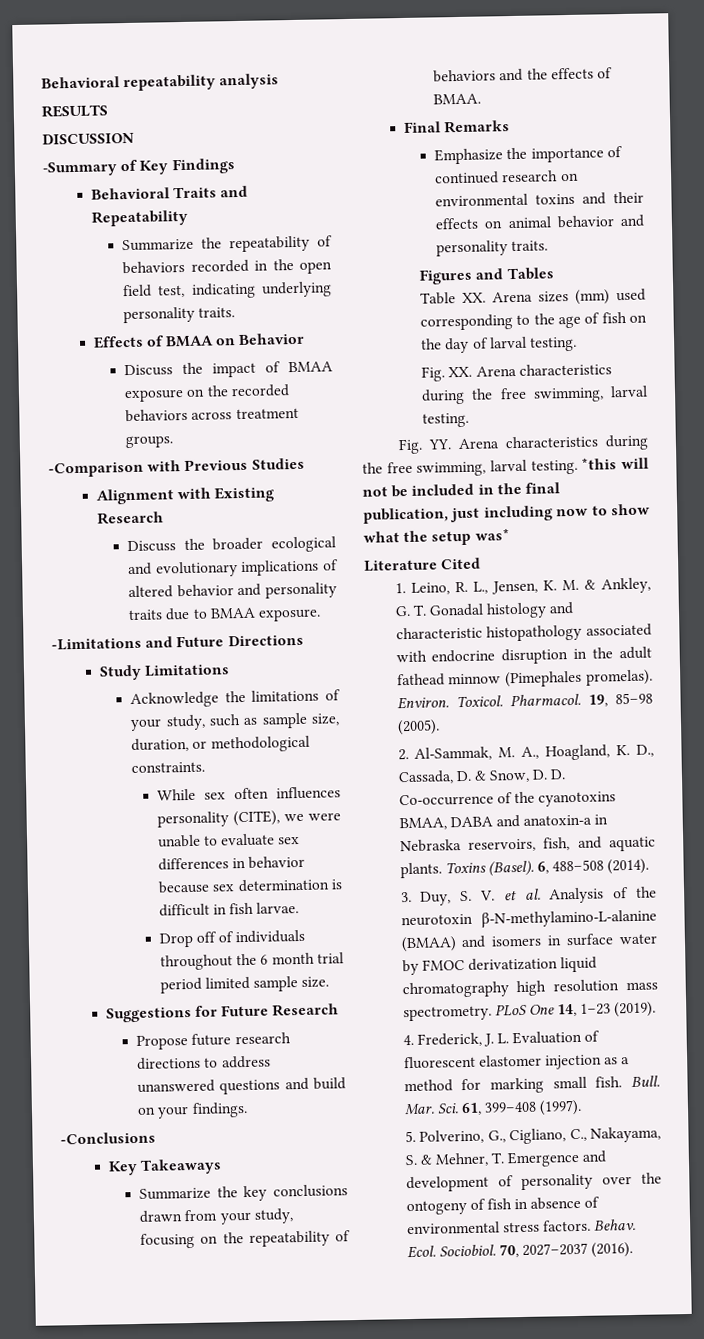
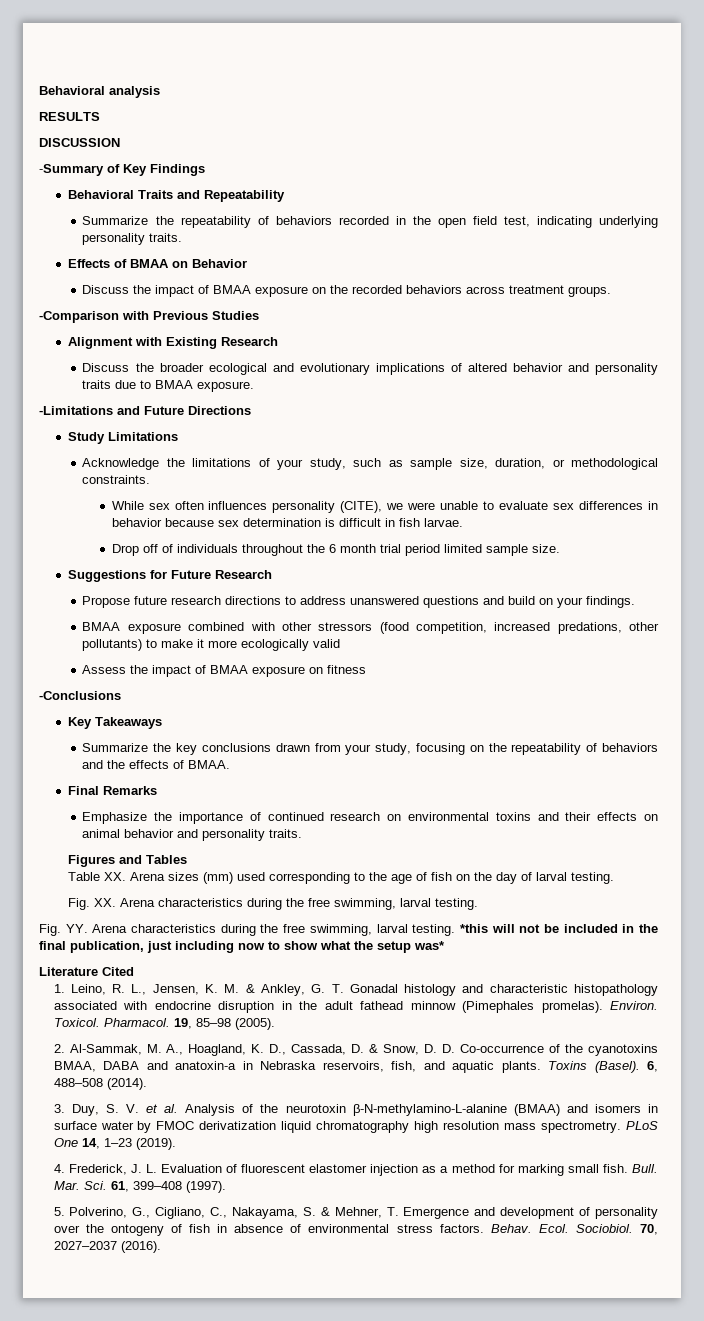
[41,74,217,92] Behavioral repeatability -> [39,86,105,95] Behavioral
(248, 1109) none -> [82,622,659,634] [82,639,341,651] [82,665,367,677] // BMAA exposure combined with other stressors (food competition, increased predations, other pollutants) to make it more ecologically valid // Assess the impact of BMAA exposure on fitness

